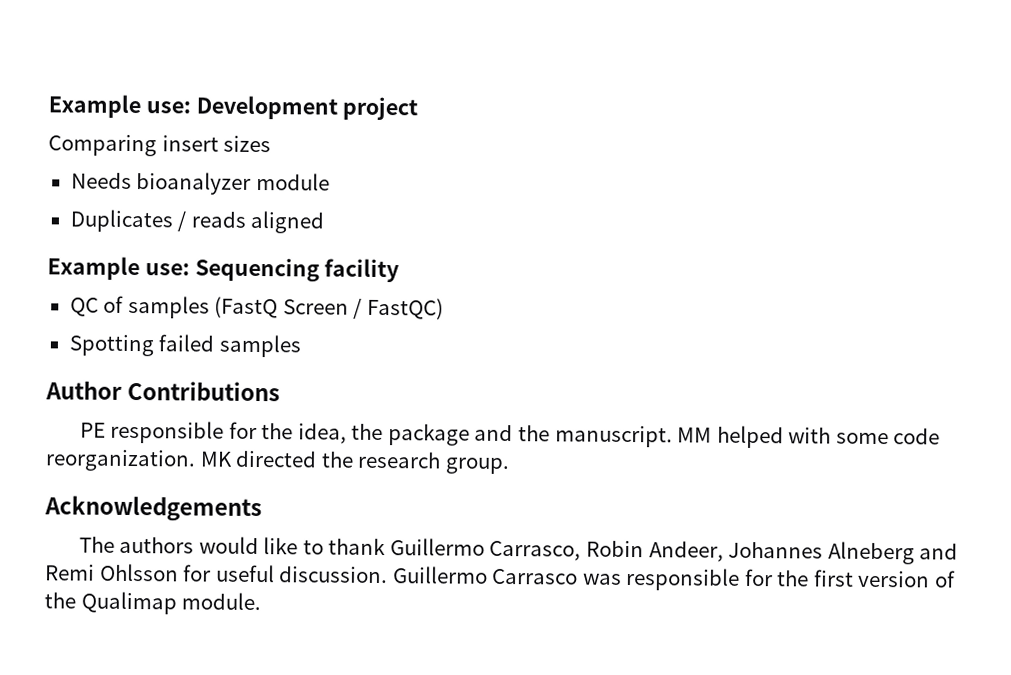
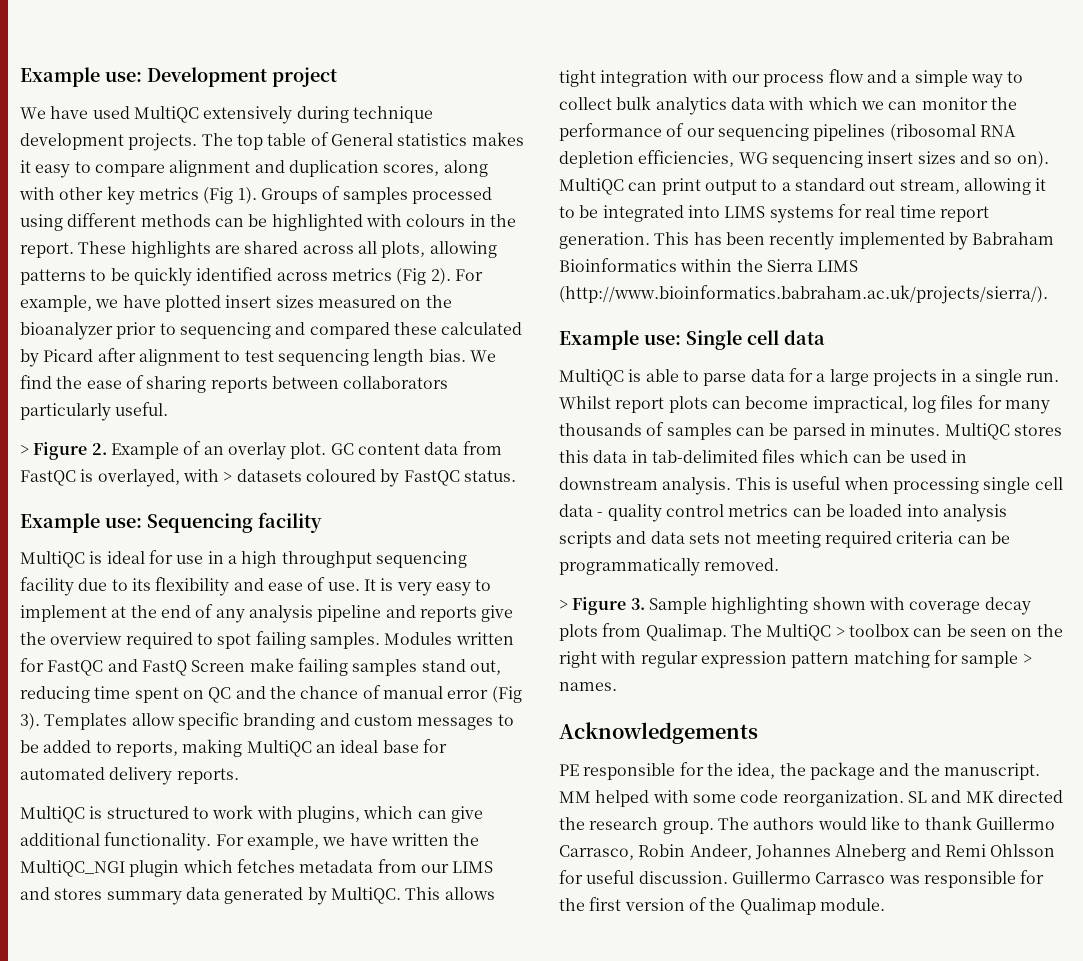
[48,134,272,157] [70,172,330,195] [69,209,326,234] [47,256,401,283] [69,295,444,320] [68,334,302,358] [45,380,281,402] Comparing insert sizes // Needs bioanalyzer module // Duplicates / reads aligned // Example use: Sequencing facility // QC of samples (FastQ Screen / FastQC) // Spotting failed samples // Author Contributions -> [20,106,433,124] [20,132,524,151] [20,160,488,178] [19,186,492,205] [20,213,516,231] [20,241,497,258] [20,267,483,286] [20,295,452,312] [20,322,523,340] [20,348,496,367] [20,375,449,393] [20,402,169,421] [20,441,502,460] [20,469,516,487] [20,512,322,533] [20,550,467,568] [20,577,492,596] [20,604,514,623] [20,631,514,649] [20,658,501,676] [20,685,522,703] [20,712,514,730] [20,739,447,757] [20,767,239,785] [20,805,483,823] [20,832,480,851] [20,859,494,877] [20,887,495,905] [559,69,1024,88] [559,96,1017,115] [559,123,1016,141] [559,150,1049,168] [559,178,1047,195] [559,204,989,223] [559,232,1055,250] [559,258,859,272] [559,285,1048,304] [559,330,825,350] [559,368,1060,387] [559,395,1050,414] [559,422,1062,440] [559,449,967,463] [559,476,1063,495] [559,504,1007,522] [559,531,1010,548] [559,558,780,576] [559,597,1031,615] [559,623,1063,641] [559,650,1032,668] [559,682,617,691] [559,722,758,744] We have used MultiQC extensively during technique development projects. The top table of General statistics makes it easy to compare alignment and duplication scores, along with other key metrics (Fig 1). Groups of samples processed using different methods can be highlighted with colours in the report. These highlights are shared across all plots, allowing patterns to be quickly identified across metrics (Fig 2). For example, we have plotted insert sizes measured on the bioanalyzer prior to sequencing and compared these calculated by Picard after alignment to test sequencing length bias. We find the ease of sharing reports between collaborators particularly useful. // > Figure 2. Example of an overlay plot. GC content data from FastQC is overlayed, with > datasets coloured by FastQC status. // Example use: Sequencing facility // MultiQC is ideal for use in a high throughput sequencing facility due to its flexibility and ease of use. It is very easy to implement at the end of any analysis pipeline and reports give the overview required to spot failing samples. Modules written for FastQC and FastQ Screen make failing samples stand out, reducing time spent on QC and the chance of manual error (Fig 3). Templates allow specific branding and custom messages to be added to reports, making MultiQC an ideal base for automated delivery reports. // MultiQC is structured to work with plugins, which can give additional functionality. For example, we have written the MultiQC_NGI plugin which fetches metadata from our LIMS and stores summary data generated by MultiQC. This allows tight integration with our process flow and a simple way to collect bulk analytics data with which we can monitor the performance of our sequencing pipelines (ribosomal RNA depletion efficiencies, WG sequencing insert sizes and so on). MultiQC can print output to a standard out stream, allowing it to be integrated into LIMS systems for real time report generation. This has been recently implemented by Babraham Bioinformatics within the Sierra LIMS (http://www.bioinformatics.babraham.ac.uk/projects/sierra/). // Example use: Single cell data // MultiQC is able to parse data for a large projects in a single run. Whilst report plots can become impractical, log files for many thousands of samples can be parsed in minutes. MultiQC stores this data in tab-delimited files which can be used in downstream analysis. This is useful when processing single cell data - quality control metrics can be loaded into analysis scripts and data sets not meeting required criteria can be programmatically removed. // > Figure 3. Sample highlighting shown with coverage decay plots from Qualimap. The MultiQC > toolbox can be seen on the right with regular expression pattern matching for sample > names. // Acknowledgements
(196, 460) none -> [907,790,962,803] SL and
[44,495,262,523] // Acknowledgements // -> (714, 827) none

